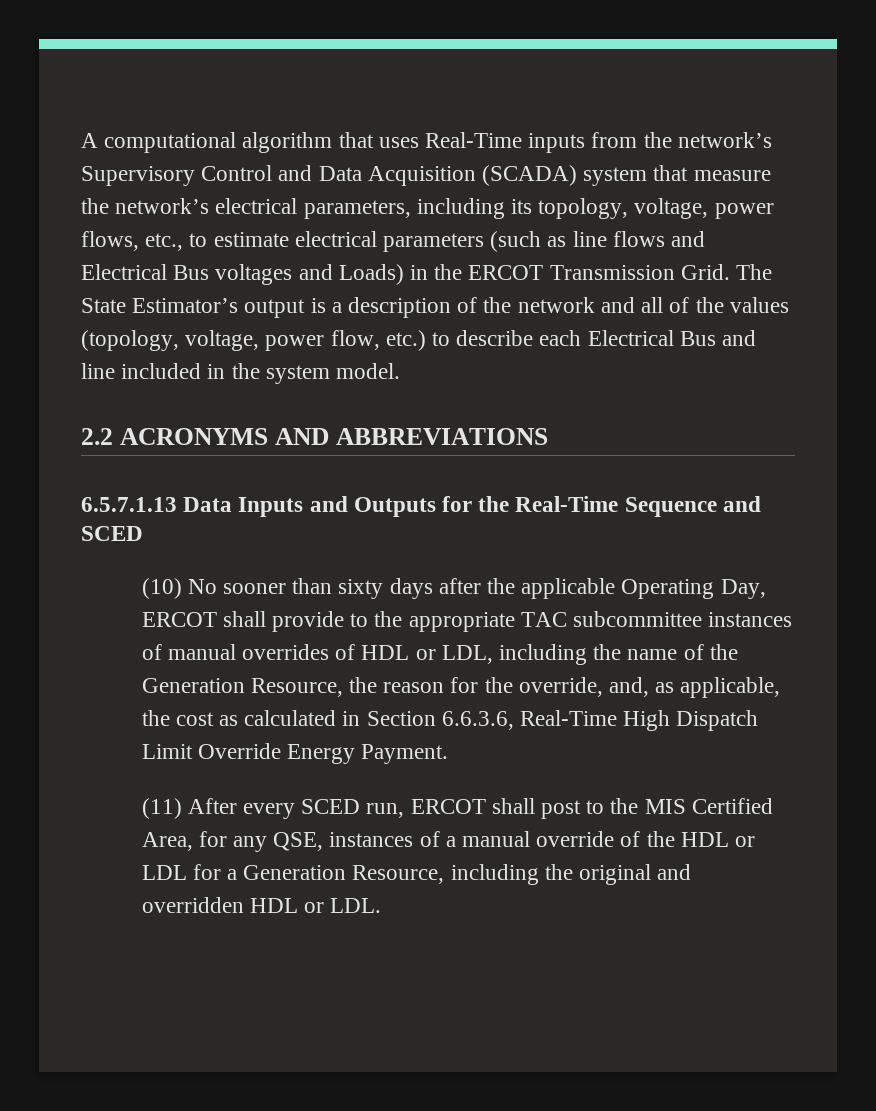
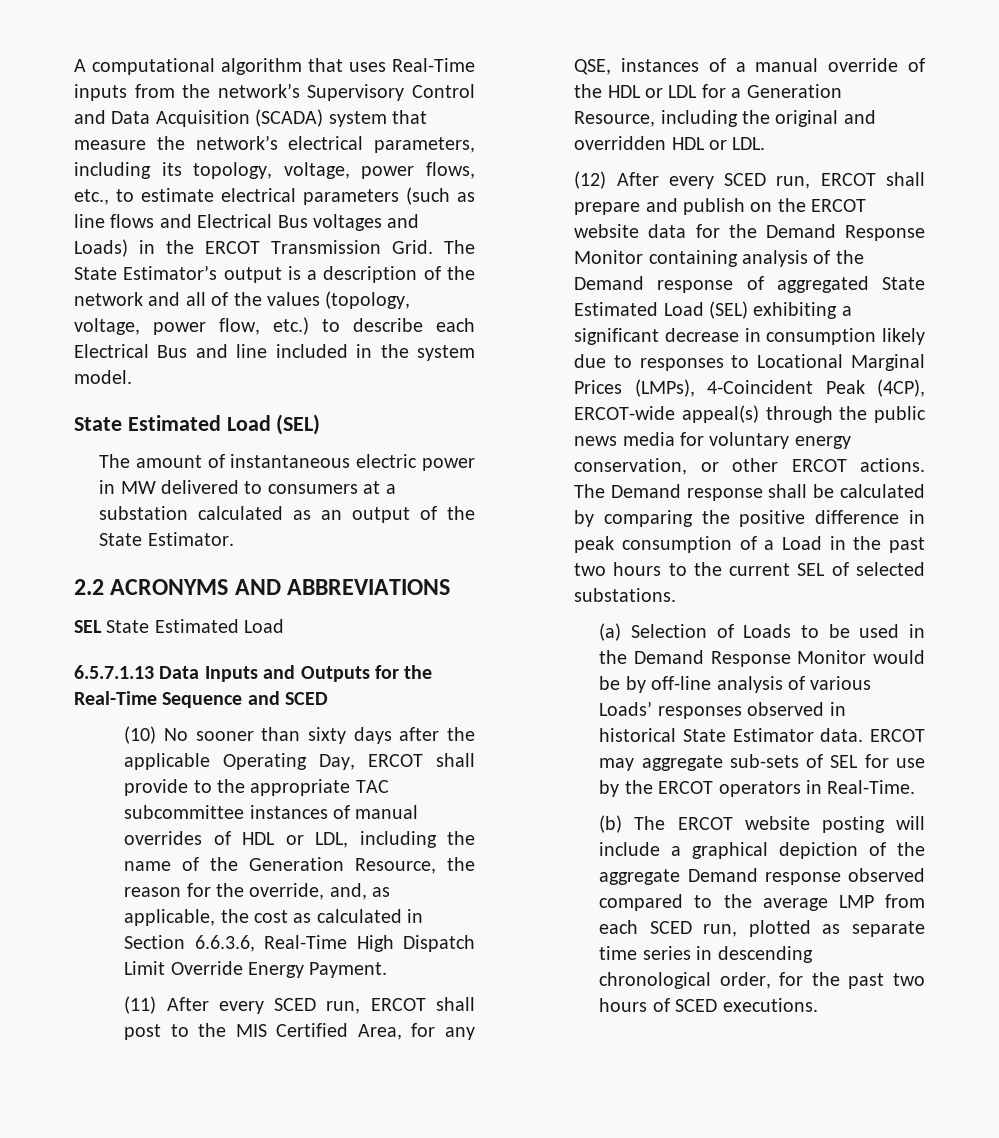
(401, 371) none -> [74,414,321,435] [99,454,475,471] [99,480,396,494] [99,506,476,523] [99,532,234,546] // State Estimated Load (SEL) // The amount of instantaneous electric power in MW delivered to consumers at a substation calculated as an output of the State Estimator.
(548, 436) none -> [74,619,285,633] // SEL State Estimated Load
(382, 905) none -> [574,171,925,189] [574,198,867,215] [574,224,925,241] [574,250,864,267] [574,276,925,293] [574,301,852,319] [574,328,925,345] [574,354,925,371] [574,379,925,397] [574,405,926,423] [574,432,851,449] [574,458,925,475] [574,484,925,501] [574,510,925,527] [574,536,925,553] [574,562,925,576] [574,588,677,602] [599,623,925,641] [599,650,925,667] [599,676,872,693] [599,701,846,719] [599,728,925,742] [599,754,926,771] [599,780,916,797] [599,815,925,833] [599,842,925,859] [599,868,925,885] [599,894,925,911] [599,920,925,937] [599,946,813,963] [599,972,925,989] [599,998,818,1012] // (12) After every SCED run, ERCOT shall prepare and publish on the ERCOT website data for the Demand Response Monitor containing analysis of the Demand response of aggregated State Estimated Load (SEL) exhibiting a significant decrease in consumption likely due to responses to Locational Marginal Prices (LMPs), 4-Coincident Peak (4CP), ERCOT-wide appeal(s) through the public news media for voluntary energy conservation, or other ERCOT actions. The Demand response shall be calculated by comparing the positive difference in peak consumption of a Load in the past two hours to the current SEL of selected substations. // (a) Selection of Loads to be used in the Demand Response Monitor would be by off-line analysis of various Loads’ responses observed in historical State Estimator data. ERCOT may aggregate sub-sets of SEL for use by the ERCOT operators in Real-Time. // (b) The ERCOT website posting will include a graphical depiction of the aggregate Demand response observed compared to the average LMP from each SCED run, plotted as separate time series in descending chronological order, for the past two hours of SCED executions.

